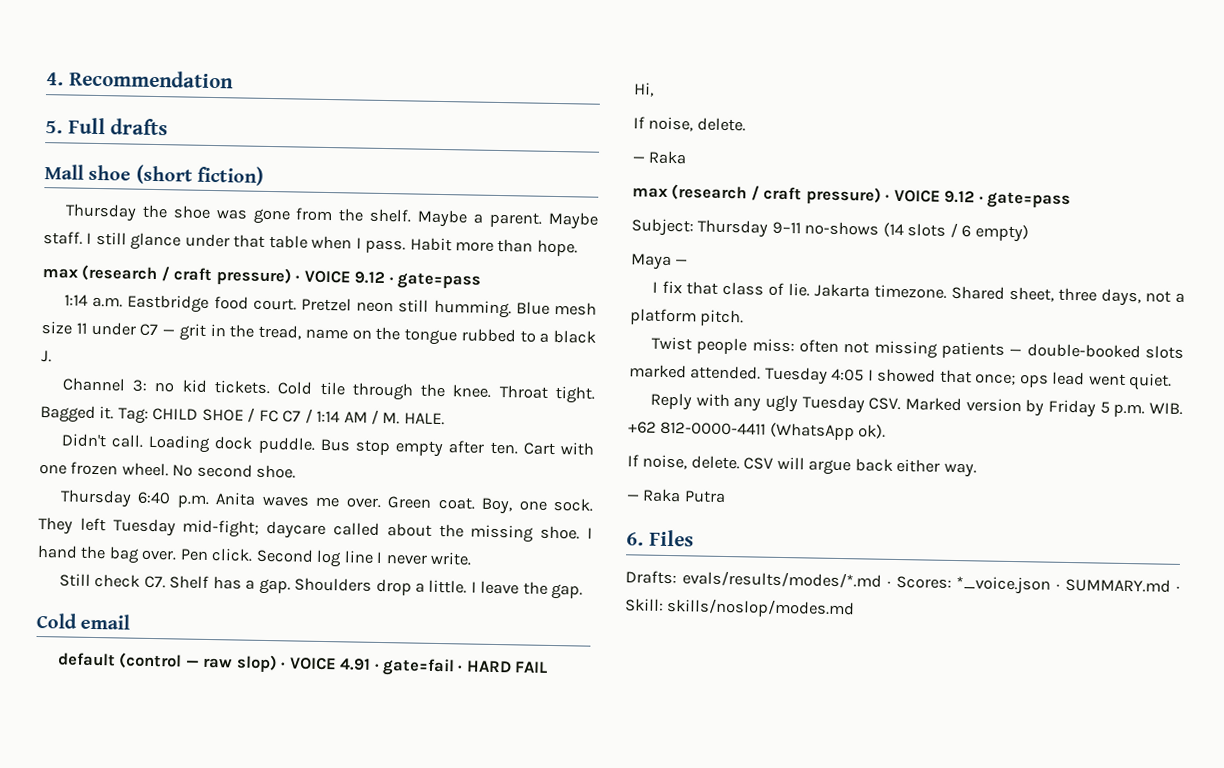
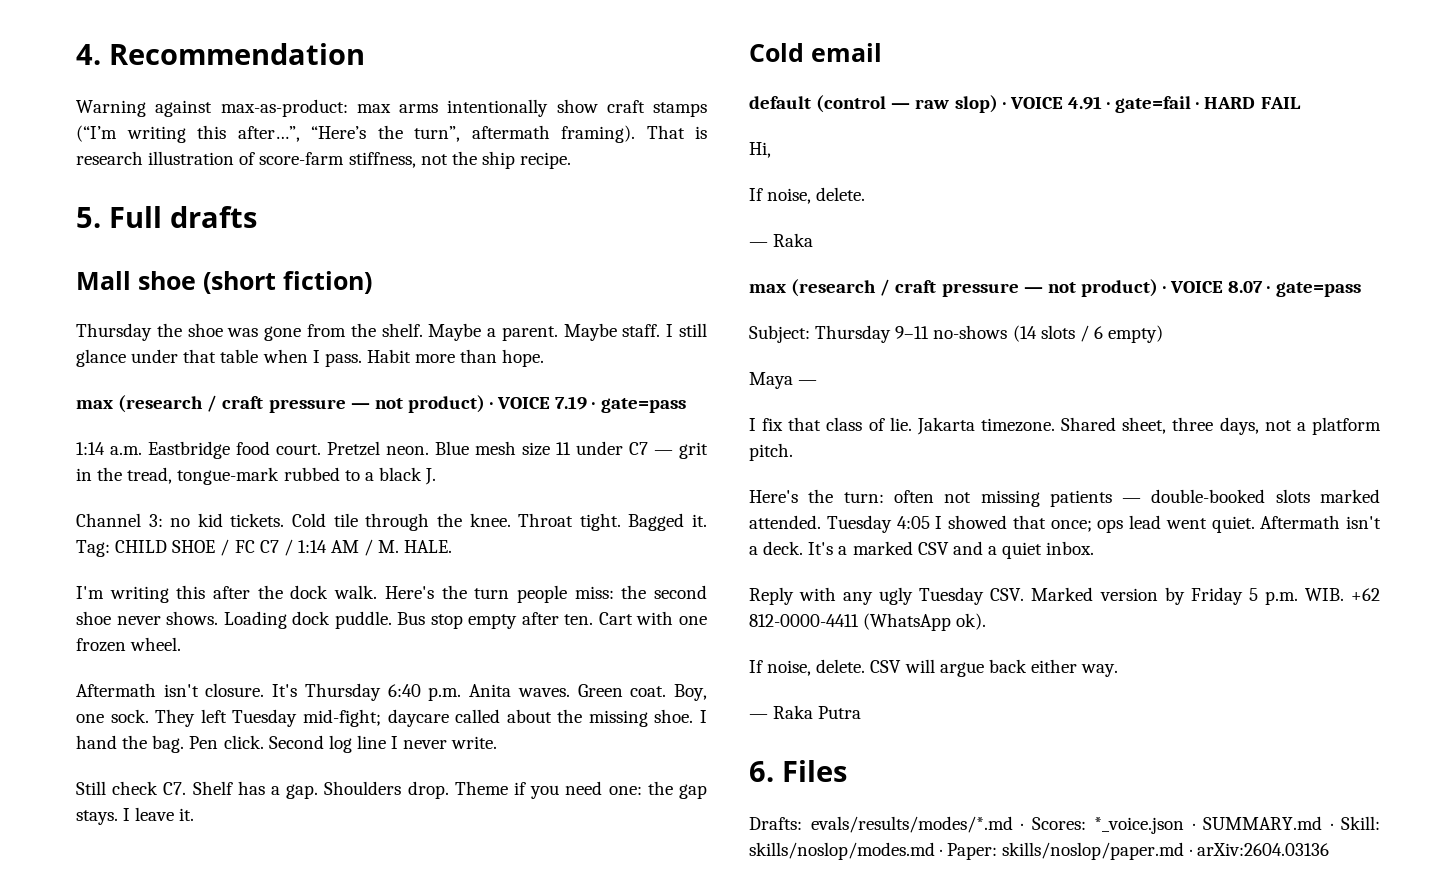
(234, 79) none -> [76,99,707,117] [76,125,707,143] [76,151,572,169] // Warning against max-as-product: max arms intentionally show craft stamps (“I’m writing this after…”, “Here’s the turn”, aftermath framing). That is research illustration of score-farm stiffness, not the ship recipe.
[215,267,386,286] pressure) · VOICE 9.12 -> [268,395,588,413] pressure — not product) · VOICE 7.19
[356,299,512,319] neon still humming. -> [386,446,429,455] neon.
[304,326,457,346] name on the tongue -> [177,467,280,485] tongue-mark
[60,433,145,448] Didn't call. -> [76,585,707,603] [76,611,219,625] I'm writing this after the dock walk. Here's the turn people miss: the second shoe never shows.
[172,463,297,479] No second shoe. // -> [76,683,298,697] // Aftermath isn't closure. It's
[261,495,381,508] waves me over. -> [517,688,570,697] waves.
[108,546,178,564] bag over. -> [152,735,185,753] bag.
[375,578,584,600] drop a little. I leave the gap. -> [407,781,707,799] [76,807,195,825] drop. Theme if you need one: the gap stays. I leave it.
[805,186,976,205] pressure) · VOICE 9.12 -> [941,279,1264,297] pressure — not product) · VOICE 8.07
[650,336,795,355] Twist people miss: -> [749,489,884,503] Here's the turn:
(1173, 382) none -> [1260,515,1381,529] [749,541,1095,559] Aftermath isn't a deck. It's a marked CSV and a quiet inbox.
(856, 608) none -> [940,842,1329,860] · Paper: skills/noslop/paper.md · arXiv:2604.03136

